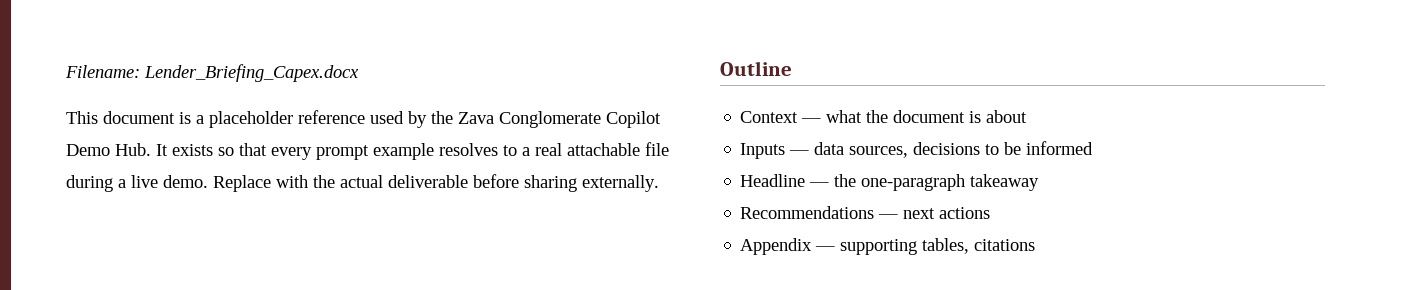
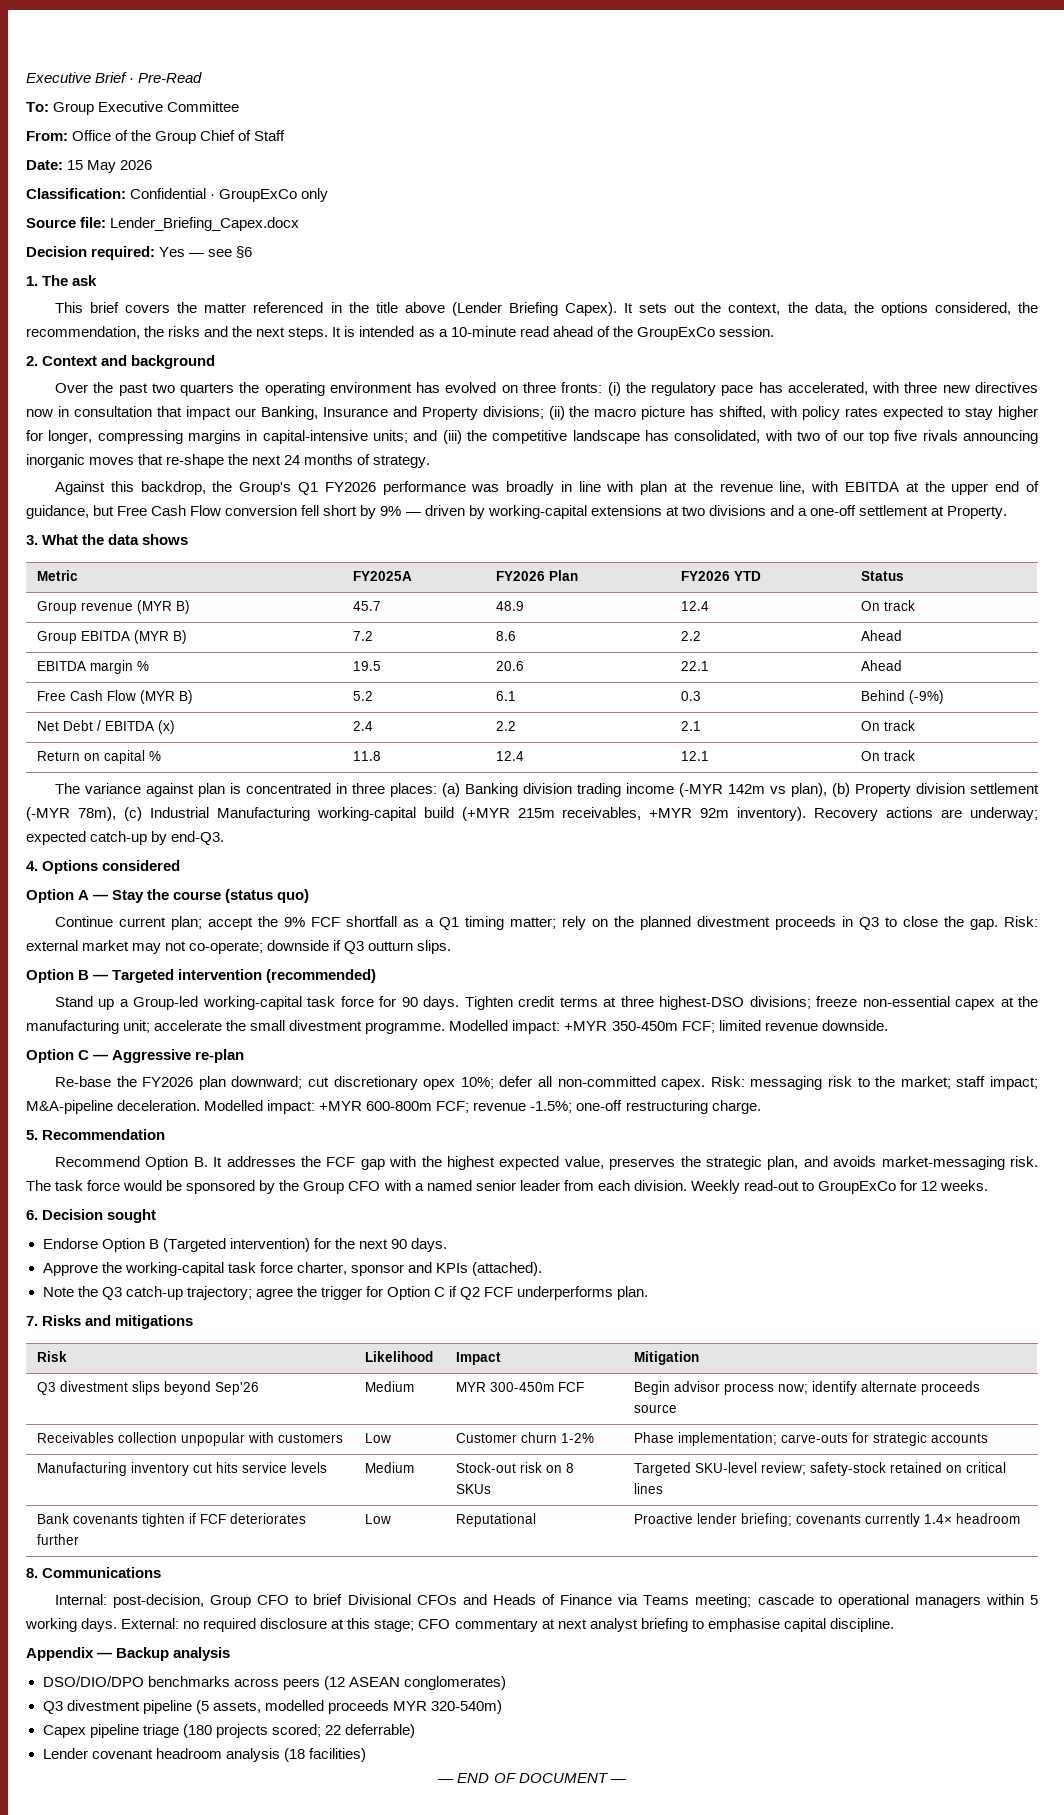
[65,64,359,82] [66,110,661,128] [66,142,669,160] [66,174,659,192] [720,61,792,76] [740,110,1028,123] [740,141,1094,159] [740,174,1040,191] [740,206,991,219] [740,238,1036,255] Filename: Lender_Briefing_Capex.docx // This document is a placeholder reference used by the Zava Conglomerate Copilot Demo Hub. It exists so that every prompt example resolves to a real attachable file during a live demo. Replace with the actual deliverable before sharing externally. // Outline // Context — what the document is about // Inputs — data sources, decisions to be informed // Headline — the one-paragraph takeaway // Recommendations — next actions // Appendix — supporting tables, citations -> [26,72,203,83] [26,101,240,115] [26,130,286,144] [26,160,153,173] [26,188,329,202] [26,217,300,231] [26,246,253,260] [26,275,98,286] [54,302,1038,316] [26,326,774,340] [26,355,216,369] [54,382,1039,396] [26,406,1038,420] [26,430,1039,444] [26,454,431,468] [54,481,1039,495] [26,505,1008,519] [26,534,189,545] [37,570,79,581] [353,571,413,581] [496,570,579,581] [681,571,762,581] [861,571,905,581] [37,600,191,614] [353,601,382,611] [496,601,525,611] [681,601,710,611] [861,600,916,611] [37,630,188,644] [353,631,374,641] [496,631,517,641] [681,631,702,641] [861,630,903,641] [37,660,150,674] [353,661,382,671] [496,661,525,671] [681,661,710,671] [861,660,903,671] [37,690,194,704] [353,691,374,701] [496,691,517,701] [681,691,702,701] [861,690,945,704] [37,720,176,734] [353,721,374,731] [496,721,517,731] [681,721,702,731] [861,720,916,731] [37,750,162,764] [353,751,382,761] [496,751,525,761] [681,751,710,761] [861,750,916,761] [54,783,1040,797] [26,807,1038,821] [26,831,225,845] [26,860,181,874] [26,889,310,903] [54,916,1038,930] [26,940,452,954] [26,969,377,983] [54,996,1039,1010] [26,1020,888,1034] [26,1049,245,1063] [54,1076,1038,1090] [26,1100,761,1114] [26,1129,166,1140] [54,1156,1039,1170] [26,1180,989,1194] [26,1209,157,1223] [42,1238,447,1252] [42,1262,542,1276] [42,1286,649,1300] [26,1315,194,1329] [37,1351,68,1362] [365,1351,434,1362] [456,1352,502,1365] [634,1351,700,1365] [37,1381,260,1395] [365,1381,415,1392] [456,1382,585,1392] [634,1381,981,1395] [634,1404,678,1413] [37,1432,344,1446] [365,1433,392,1443] [456,1432,595,1443] [634,1432,989,1446] [37,1462,328,1476] [365,1462,415,1473] [456,1462,575,1473] [456,1484,492,1494] [634,1462,1007,1476] [634,1483,664,1494] [37,1513,307,1527] [37,1534,80,1545] [365,1514,392,1524] [456,1513,537,1527] [634,1513,1021,1527] [26,1567,162,1578] [54,1594,1038,1608] [25,1618,894,1632] [26,1647,231,1661] [42,1676,506,1690] [42,1700,502,1714] [42,1724,415,1738] [42,1748,366,1762] [437,1773,627,1783] Executive Brief · Pre-Read // To: Group Executive Committee // From: Office of the Group Chief of Staff // Date: 15 May 2026 // Classification: Confidential · GroupExCo only // Source file: Lender_Briefing_Capex.docx // Decision required: Yes — see §6 // 1. The ask // This brief covers the matter referenced in the title above (Lender Briefing Capex). It sets out the context, the data, the options considered, the recommendation, the risks and the next steps. It is intended as a 10-minute read ahead of the GroupExCo session. // 2. Context and background // Over the past two quarters the operating environment has evolved on three fronts: (i) the regulatory pace has accelerated, with three new directives now in consultation that impact our Banking, Insurance and Property divisions; (ii) the macro picture has shifted, with policy rates expected to stay higher for longer, compressing margins in capital-intensive units; and (iii) the competitive landscape has consolidated, with two of our top five rivals announcing inorganic moves that re-shape the next 24 months of strategy. // Against this backdrop, the Group's Q1 FY2026 performance was broadly in line with plan at the revenue line, with EBITDA at the upper end of guidance, but Free Cash Flow conversion fell short by 9% — driven by working-capital extensions at two divisions and a one-off settlement at Property. // 3. What the data shows // Metric | FY2025A | FY2026 Plan | FY2026 YTD | Status // Group revenue (MYR B) | 45.7 | 48.9 | 12.4 | On track // Group EBITDA (MYR B) | 7.2 | 8.6 | 2.2 | Ahead // EBITDA margin % | 19.5 | 20.6 | 22.1 | Ahead // Free Cash Flow (MYR B) | 5.2 | 6.1 | 0.3 | Behind (-9%) // Net Debt / EBITDA (x) | 2.4 | 2.2 | 2.1 | On track // Return on capital % | 11.8 | 12.4 | 12.1 | On track // The variance against plan is concentrated in three places: (a) Banking division trading income (-MYR 142m vs plan), (b) Property division settlement (-MYR 78m), (c) Industrial Manufacturing working-capital build (+MYR 215m receivables, +MYR 92m inventory). Recovery actions are underway; expected catch-up by end-Q3. // 4. Options considered // Option A — Stay the course (status quo) // Continue current plan; accept the 9% FCF shortfall as a Q1 timing matter; rely on the planned divestment proceeds in Q3 to close the gap. Risk: external market may not co-operate; downside if Q3 outturn slips. // Option B — Targeted intervention (recommended) // Stand up a Group-led working-capital task force for 90 days. Tighten credit terms at three highest-DSO divisions; freeze non-essential capex at the manufacturing unit; accelerate the small divestment programme. Modelled impact: +MYR 350-450m FCF; limited revenue downside. // Option C — Aggressive re-plan // Re-base the FY2026 plan downward; cut discretionary opex 10%; defer all non-committed capex. Risk: messaging risk to the market; staff impact; M&A-pipeline deceleration. Modelled impact: +MYR 600-800m FCF; revenue -1.5%; one-off restructuring charge. // 5. Recommendation // Recommend Option B. It addresses the FCF gap with the highest expected value, preserves the strategic plan, and avoids market-messaging risk. The task force would be sponsored by the Group CFO with a named senior leader from each division. Weekly read-out to GroupExCo for 12 weeks. // 6. Decision sought // Endorse Option B (Targeted intervention) for the next 90 days. // Approve the working-capital task force charter, sponsor and KPIs (attached). // Note the Q3 catch-up trajectory; agree the trigger for Option C if Q2 FCF underperforms plan. // 7. Risks and mitigations // Risk | Likelihood | Impact | Mitigation // Q3 divestment slips beyond Sep'26 | Medium | MYR 300-450m FCF | Begin advisor process now; identify alternate proceeds source // Receivables collection unpopular with customers | Low | Customer churn 1-2% | Phase implementation; carve-outs for strategic accounts // Manufacturing inventory cut hits service levels | Medium | Stock-out risk on 8 SKUs | Targeted SKU-level review; safety-stock retained on critical lines // Bank covenants tighten if FCF deteriorates further | Low | Reputational | Proactive lender briefing; covenants currently 1.4× headroom // 8. Communications // Internal: post-decision, Group CFO to brief Divisional CFOs and Heads of Finance via Teams meeting; cascade to operational managers within 5 working days. External: no required disclosure at this stage; CFO commentary at next analyst briefing to emphasise capital discipline. // Appendix — Backup analysis // DSO/DIO/DPO benchmarks across peers (12 ASEAN conglomerates) // Q3 divestment pipeline (5 assets, modelled proceeds MYR 320-540m) // Capex pipeline triage (180 projects scored; 22 deferrable) // Lender covenant headroom analysis (18 facilities) // — END OF DOCUMENT —

